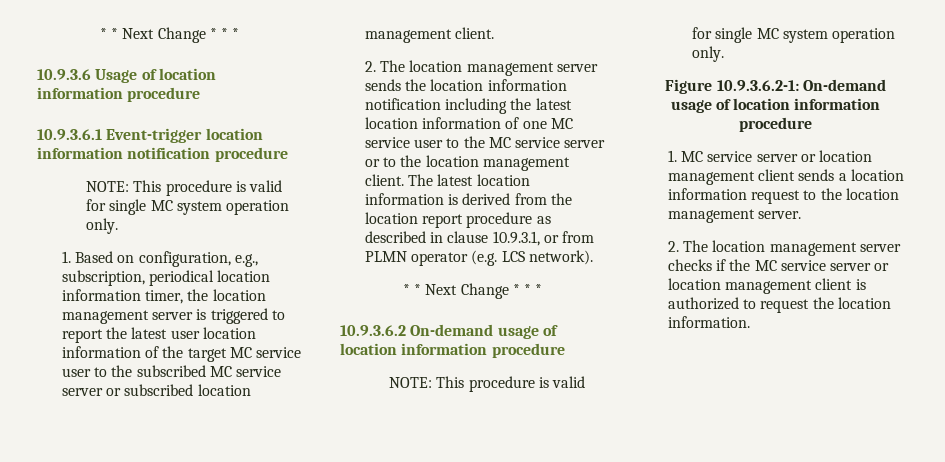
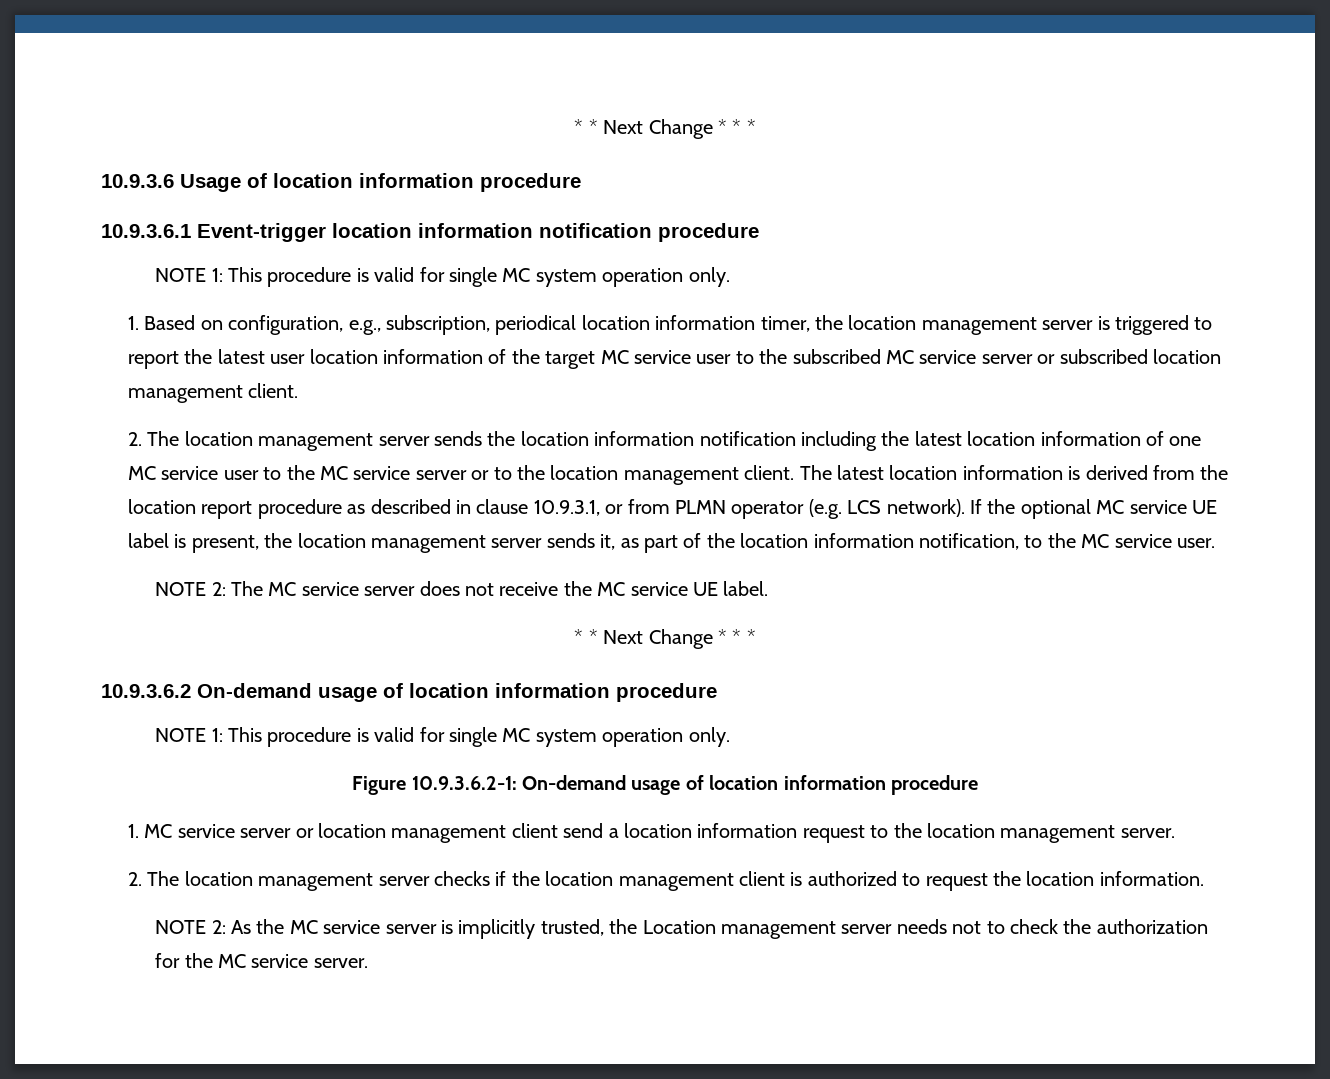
[86,181,130,192] NOTE: -> [155,268,223,282] NOTE 1:
(593, 257) none -> [970,499,1218,519] [128,533,1216,553] [155,581,769,596] If the optional MC service UE label is present, the location management server sends it, as part of the location information notification, to the MC service user. // NOTE 2: The MC service server does not receive the MC service UE label.
[389,377,433,388] NOTE: -> [155,728,223,742] NOTE 1:
[798,169,835,181] sends -> [563,823,604,838] send
[754,260,890,271] MC service server or -> (540, 878) none
(750, 322) none -> [155,919,1208,939] [155,953,368,968] // NOTE 2: As the MC service server is implicitly trusted, the Location management server needs not to check the authorization for the MC service server.

